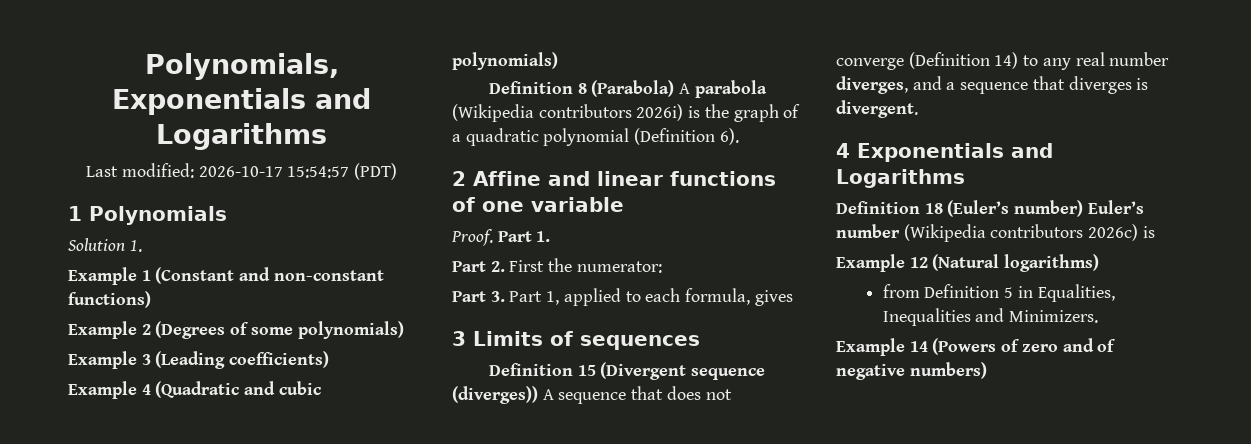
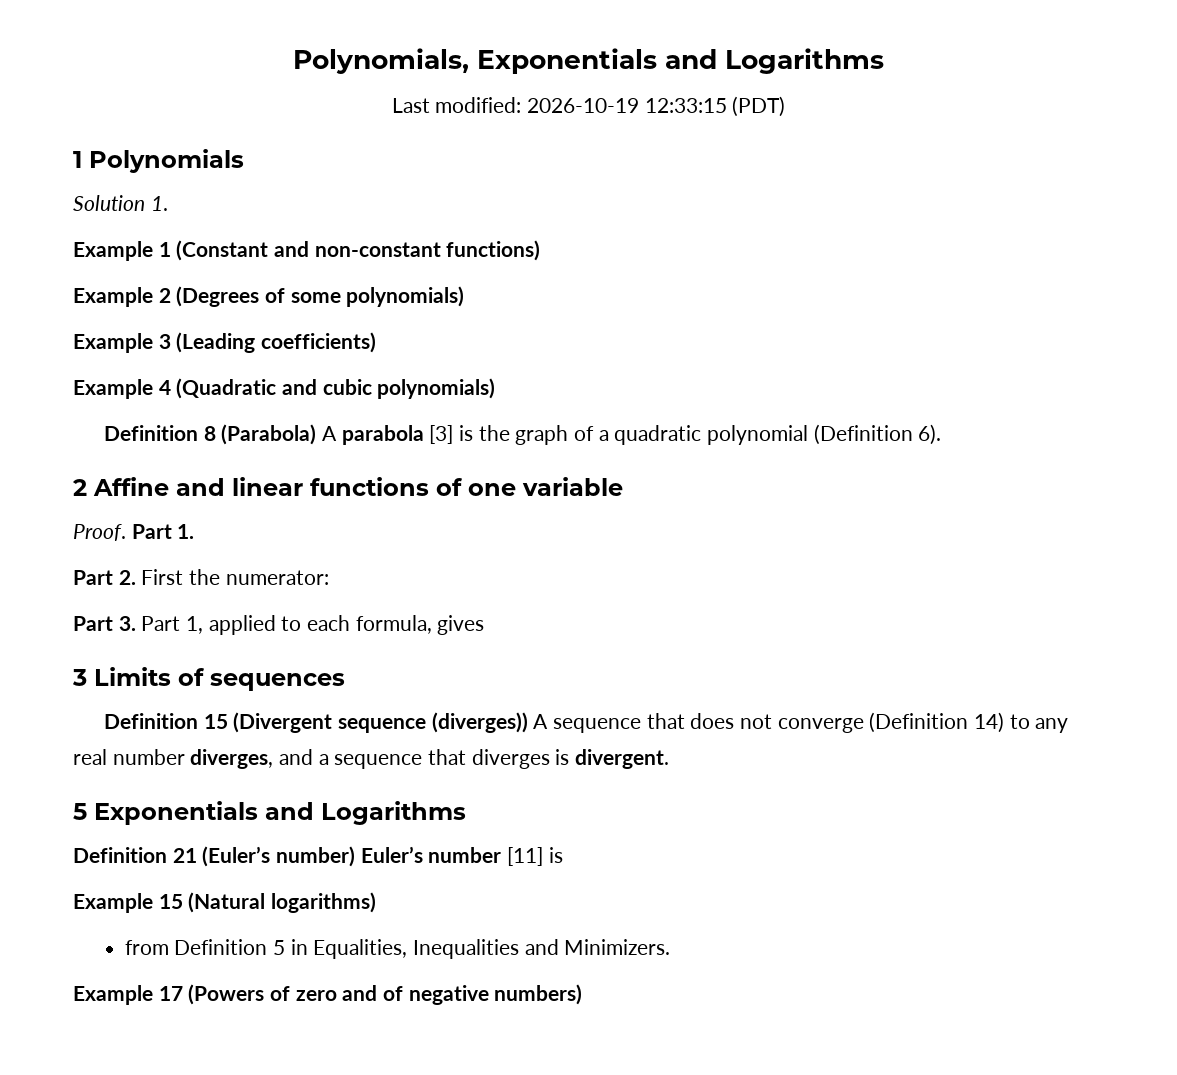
[198,166,350,178] 2026-10-17 15:54:57 -> [527,98,727,113] 2026-10-19 12:33:15
[452,104,684,122] (Wikipedia contributors 2026i) -> [429,425,454,444] [3]
[836,143,850,158] 4 -> [73,803,87,820] 5
[924,203,943,214] 18 -> [172,848,197,863] 21
[903,224,1139,242] (Wikipedia contributors 2026c) -> [507,847,544,866] [11]
[909,257,928,268] 12 -> [158,894,183,909] 15
[909,341,928,352] 14 -> [158,986,183,1001] 17

